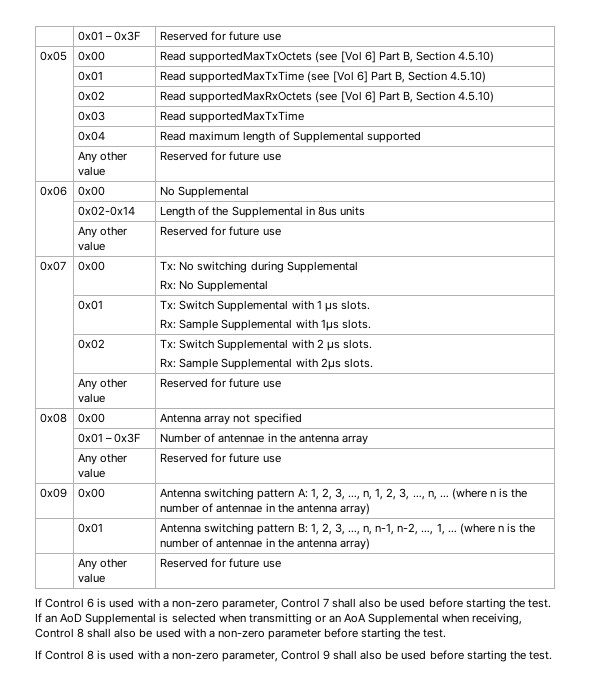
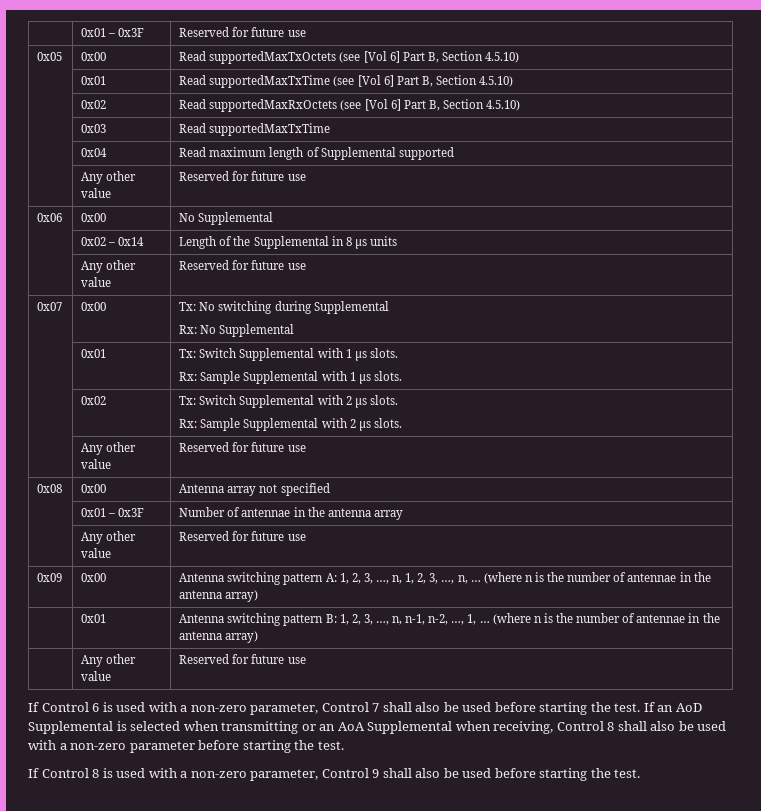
[78,206,136,216] 0x02-0x14 -> [81,237,145,246] 0x02 – 0x14
[317,206,337,216] 8us -> [345,237,367,249] 8 µs
[320,319,339,331] 1µs -> [349,372,371,384] 1 µs
[320,358,341,370] 2µs -> [349,419,371,431] 2 µs

